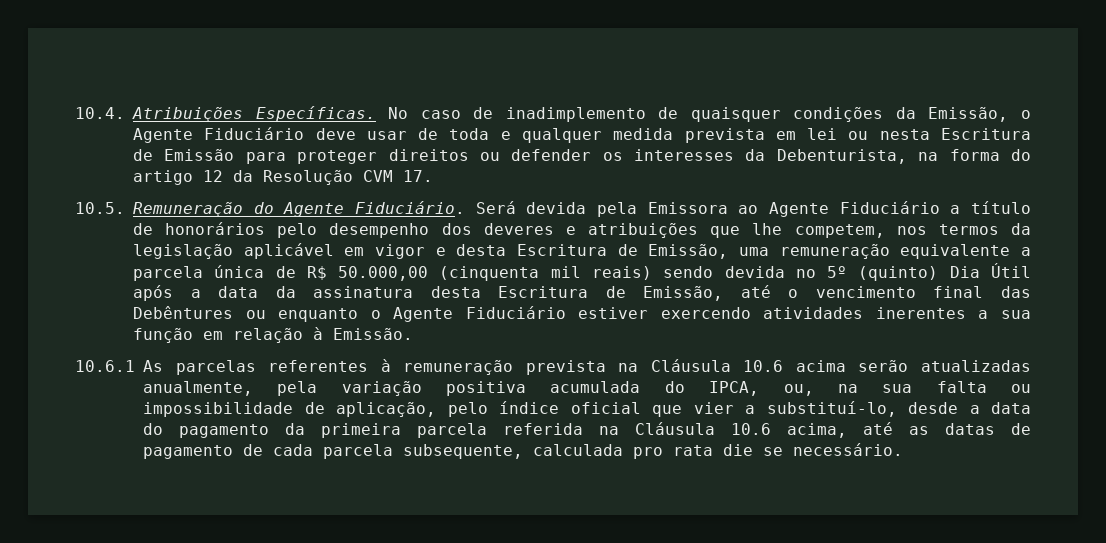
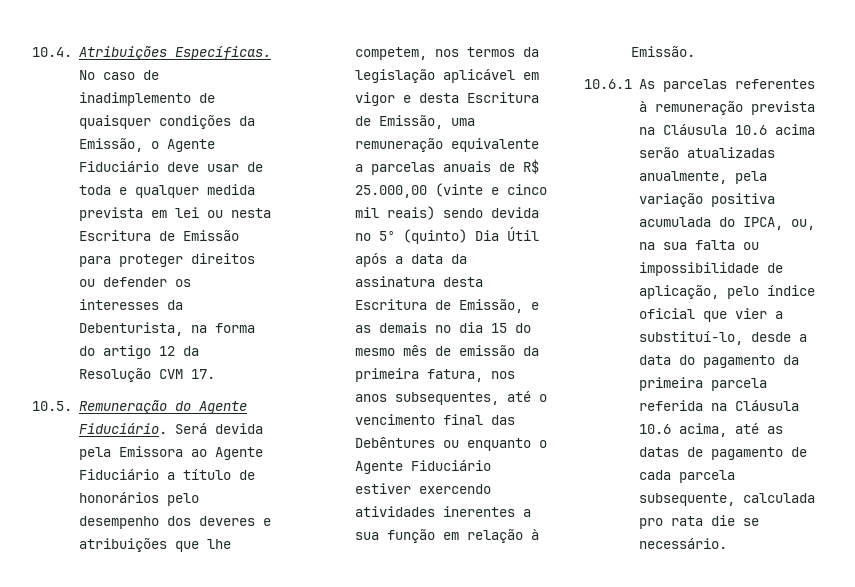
[133,265,540,281] parcela única de R$ 50.000,00 (cinquenta -> [370,159,539,175] [354,183,547,198] parcelas anuais de R$ 25.000,00 (vinte e cinco
(724, 293) none -> [530,302,539,310] [354,322,531,333] [354,345,539,356] [354,368,515,382] [354,392,499,405] e as demais no dia 15 do mesmo mês de emissão da primeira fatura, nos anos subsequentes,

